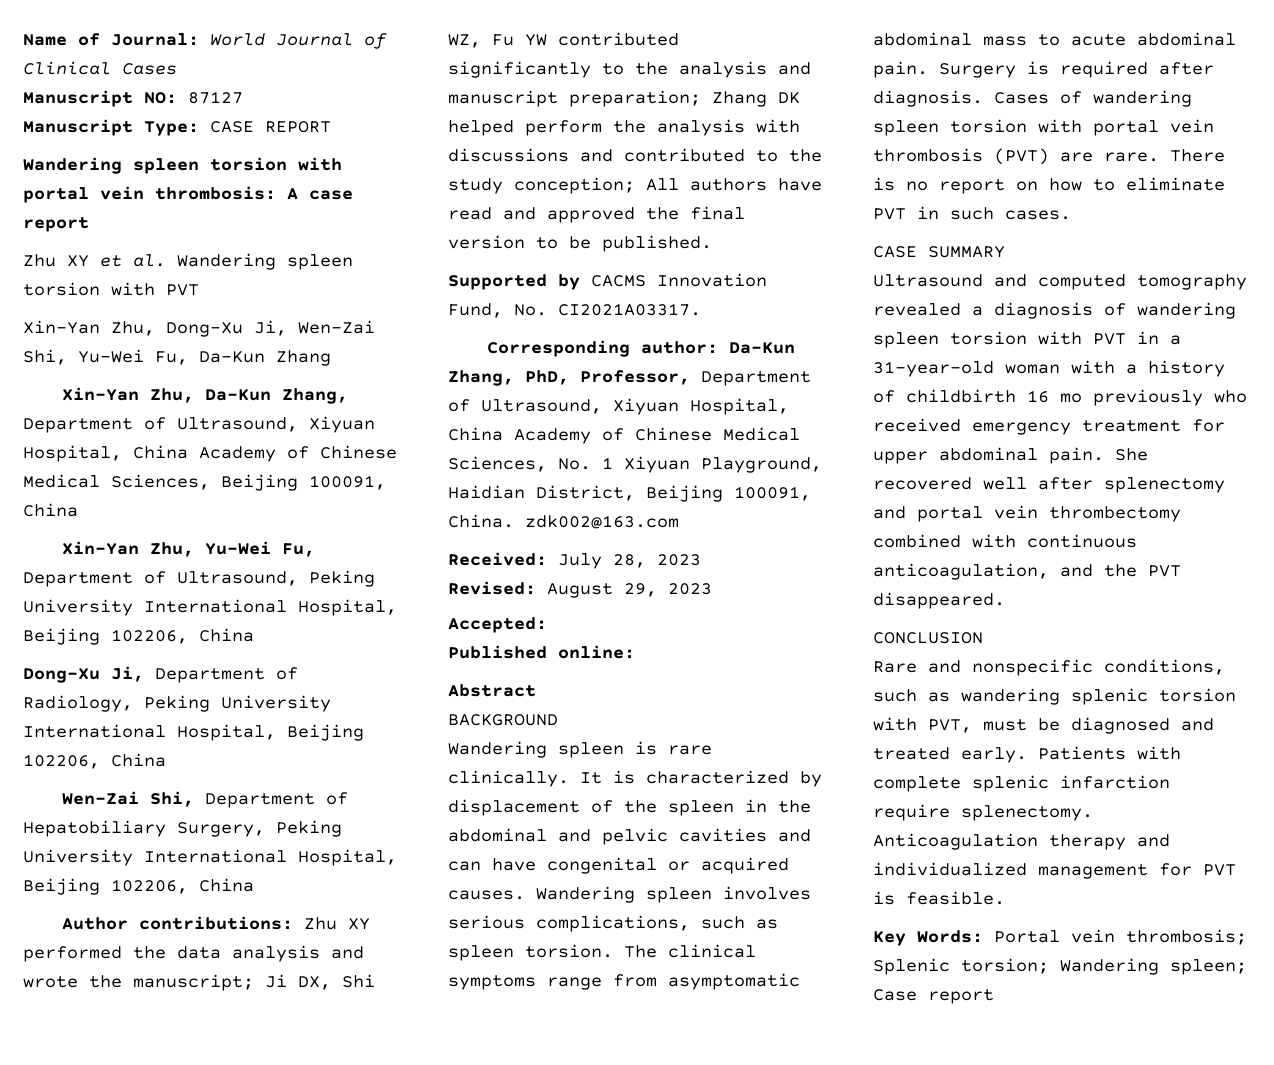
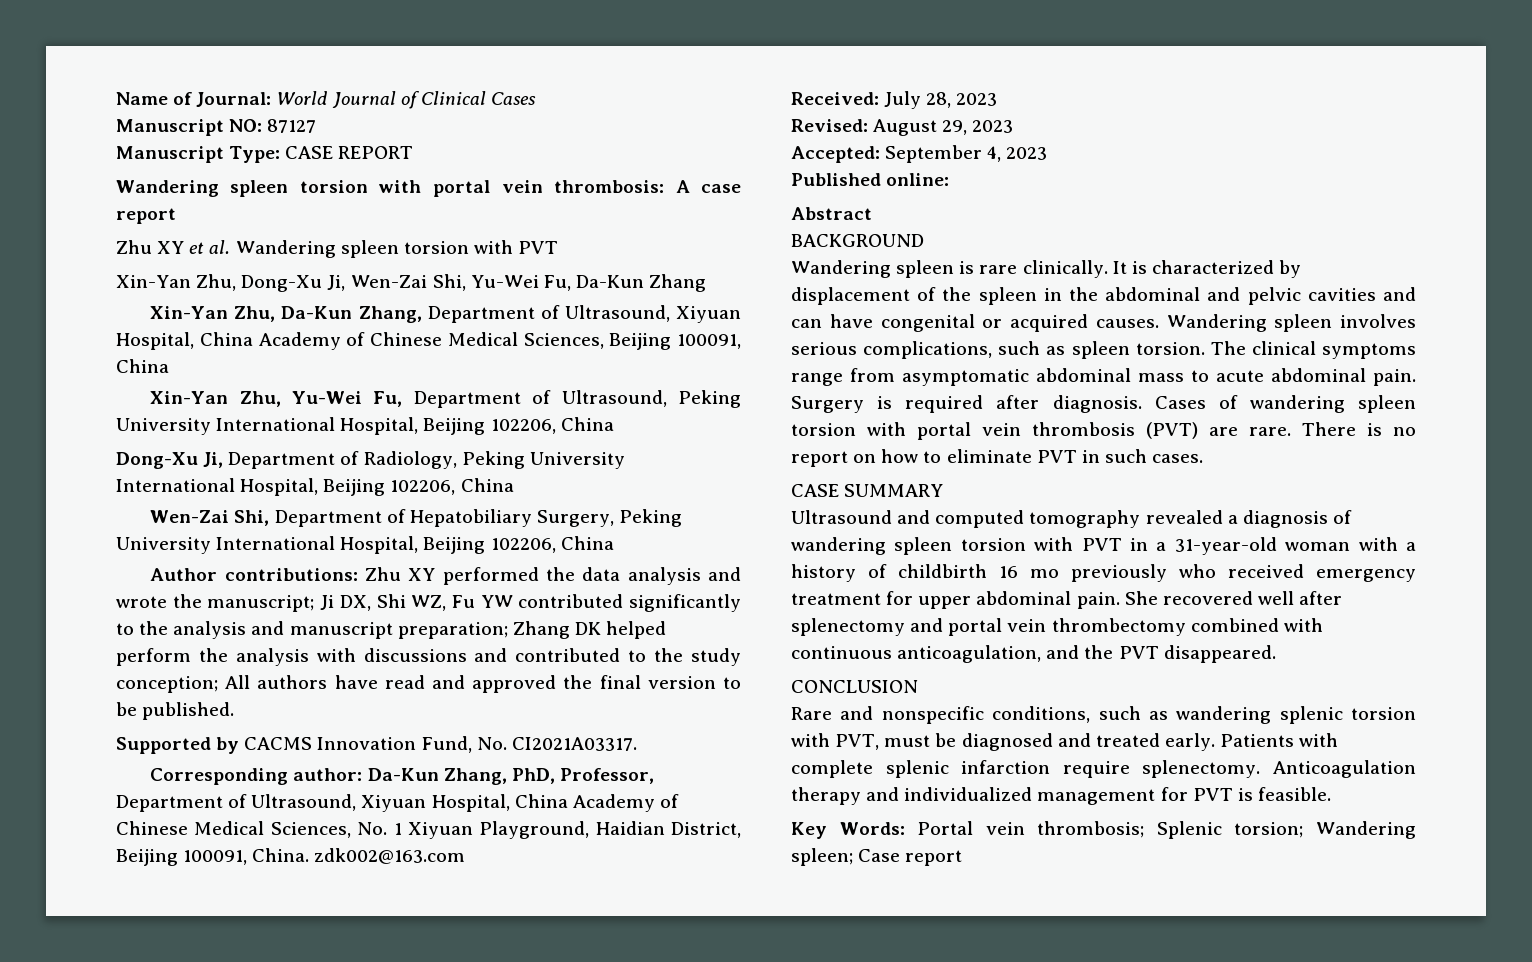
(547, 625) none -> [885,145,1048,163] September 4, 2023

